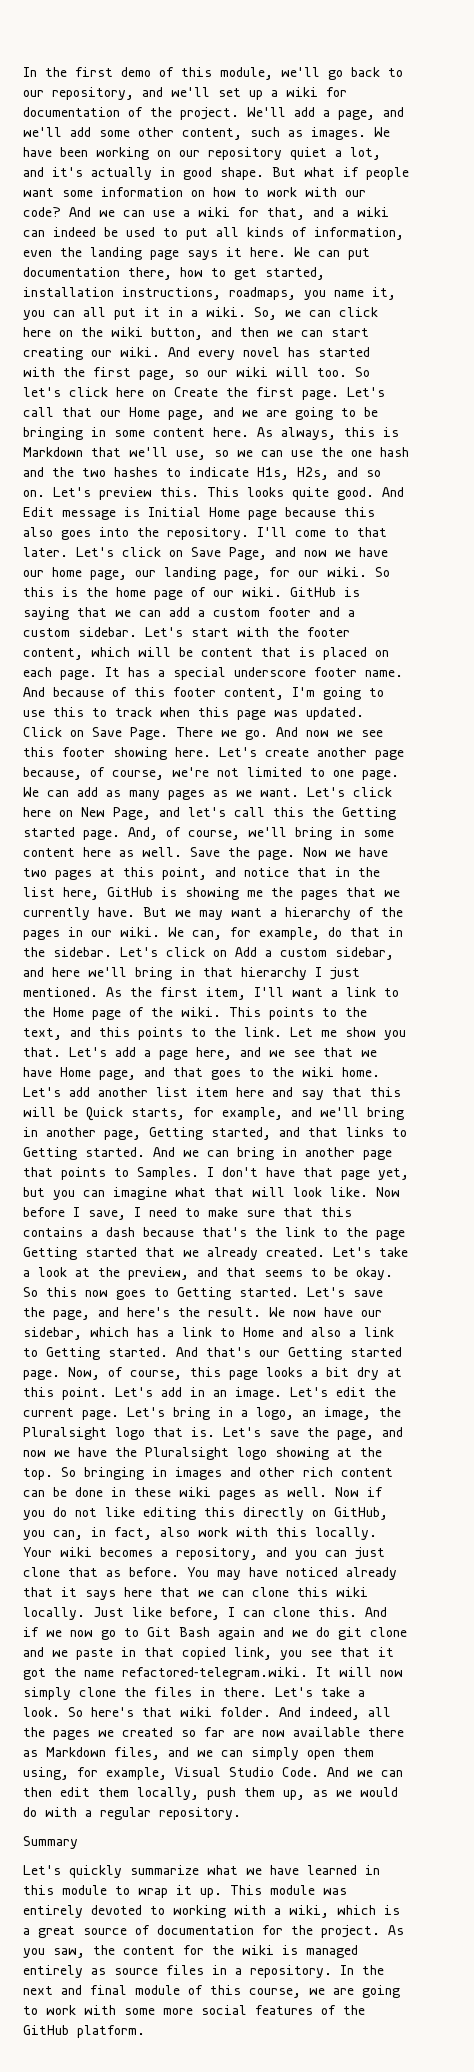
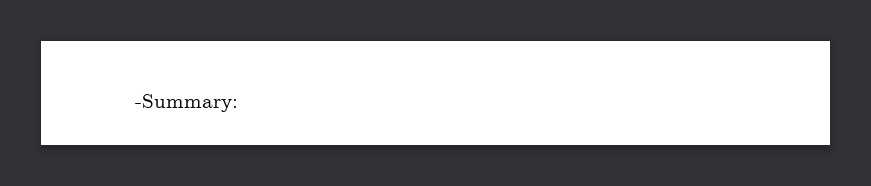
[23,67,403,80] [23,87,347,100] [23,107,404,120] [23,127,390,140] [23,147,381,160] [23,167,409,180] [23,187,366,197] [23,207,389,220] [23,227,404,240] [23,247,370,260] [23,267,325,280] [23,287,396,300] [23,307,378,320] [23,327,369,340] [23,347,370,360] [23,367,370,380] [23,387,385,400] [23,407,378,420] [23,427,399,440] [23,447,409,460] [23,467,381,480] [23,487,404,500] [23,507,375,520] [23,527,387,540] [23,547,388,560] [23,567,390,580] [23,587,360,600] [23,607,355,620] [23,627,350,637] [23,647,389,660] [23,667,403,680] [23,687,384,700] [23,707,364,720] [23,727,383,740] [23,747,404,760] [23,767,399,780] [23,787,392,800] [23,807,396,820] [23,827,394,840] [23,847,388,860] [23,867,380,880] [23,887,400,900] [23,907,403,920] [23,927,403,940] [23,947,394,960] [23,967,360,980] [23,987,399,1000] [23,1007,367,1020] [23,1027,406,1040] [23,1047,377,1060] [23,1067,380,1080] [23,1087,401,1100] [23,1107,404,1121] [23,1127,407,1140] [23,1147,392,1160] [23,1167,409,1180] [23,1187,400,1200] [23,1207,352,1220] [23,1227,405,1240] [23,1247,408,1260] [23,1267,393,1280] [23,1287,383,1300] [23,1307,382,1320] [23,1327,394,1340] [23,1347,402,1360] [23,1367,402,1380] [23,1387,396,1400] [23,1407,401,1420] [23,1427,403,1440] [23,1447,382,1460] [23,1467,393,1480] [23,1487,383,1500] [23,1507,388,1520] [23,1527,377,1540] [23,1547,385,1560] [23,1567,397,1580] [23,1587,368,1600] [23,1607,387,1620] [23,1627,407,1640] [23,1647,394,1660] [23,1667,403,1680] [23,1687,365,1700] [23,1707,391,1720] [23,1727,404,1740] [23,1747,374,1760] [23,1767,403,1780] [23,1787,398,1800] [23,1807,241,1820] [23,1836,78,1849] [23,1865,380,1878] [23,1885,347,1898] [23,1905,400,1918] [23,1925,404,1938] [23,1945,358,1958] [23,1965,384,1978] [23,1985,400,1998] [23,2005,365,2015] [23,2025,145,2038] In the first demo of this module, we'll go back to our repository, and we'll set up a wiki for documentation of the project. We'll add a page, and we'll add some other content, such as images. We have been working on our repository quiet a lot, and it's actually in good shape. But what if people want some information on how to work with our code? And we can use a wiki for that, and a wiki can indeed be used to put all kinds of information, even the landing page says it here. We can put documentation there, how to get started, installation instructions, roadmaps, you name it, you can all put it in a wiki. So, we can click here on the wiki button, and then we can start creating our wiki. And every novel has started with the first page, so our wiki will too. So let's click here on Create the first page. Let's call that our Home page, and we are going to be bringing in some content here. As always, this is Markdown that we'll use, so we can use the one hash and the two hashes to indicate H1s, H2s, and so on. Let's preview this. This looks quite good. And Edit message is Initial Home page because this also goes into the repository. I'll come to that later. Let's click on Save Page, and now we have our home page, our landing page, for our wiki. So this is the home page of our wiki. GitHub is saying that we can add a custom footer and a custom sidebar. Let's start with the footer content, which will be content that is placed on each page. It has a special underscore footer name. And because of this footer content, I'm going to use this to track when this page was updated. Click on Save Page. There we go. And now we see this footer showing here. Let's create another page because, of course, we're not limited to one page. We can add as many pages as we want. Let's click here on New Page, and let's call this the Getting started page. And, of course, we'll bring in some content here as well. Save the page. Now we have two pages at this point, and notice that in the list here, GitHub is showing me the pages that we currently have. But we may want a hierarchy of the pages in our wiki. We can, for example, do that in the sidebar. Let's click on Add a custom sidebar, and here we'll bring in that hierarchy I just mentioned. As the first item, I'll want a link to the Home page of the wiki. This points to the text, and this points to the link. Let me show you that. Let's add a page here, and we see that we have Home page, and that goes to the wiki home. Let's add another list item here and say that this will be Quick starts, for example, and we'll bring in another page, Getting started, and that links to Getting started. And we can bring in another page that points to Samples. I don't have that page yet, but you can imagine what that will look like. Now before I save, I need to make sure that this contains a dash because that's the link to the page Getting started that we already created. Let's take a look at the preview, and that seems to be okay. So this now goes to Getting started. Let's save the page, and here's the result. We now have our sidebar, which has a link to Home and also a link to Getting started. And that's our Getting started page. Now, of course, this page looks a bit dry at this point. Let's add in an image. Let's edit the current page. Let's bring in a logo, an image, the Pluralsight logo that is. Let's save the page, and now we have the Pluralsight logo showing at the top. So bringing in images and other rich content can be done in these wiki pages as well. Now if you do not like editing this directly on GitHub, you can, in fact, also work with this locally. Your wiki becomes a repository, and you can just clone that as before. You may have noticed already that it says here that we can clone this wiki locally. Just like before, I can clone this. And if we now go to Git Bash again and we do git clone and we paste in that copied link, you see that it got the name refactored‑telegram.wiki. It will now simply clone the files in there. Let's take a look. So here's that wiki folder. And indeed, all the pages we created so far are now available there as Markdown files, and we can simply open them using, for example, Visual Studio Code. And we can then edit them locally, push them up, as we would do with a regular repository. // Summary // Let's quickly summarize what we have learned in this module to wrap it up. This module was entirely devoted to working with a wiki, which is a great source of documentation for the project. As you saw, the content for the wiki is managed entirely as source files in a repository. In the next and final module of this course, we are going to work with some more social features of the GitHub platform. -> [135,94,238,112] -Summary:

